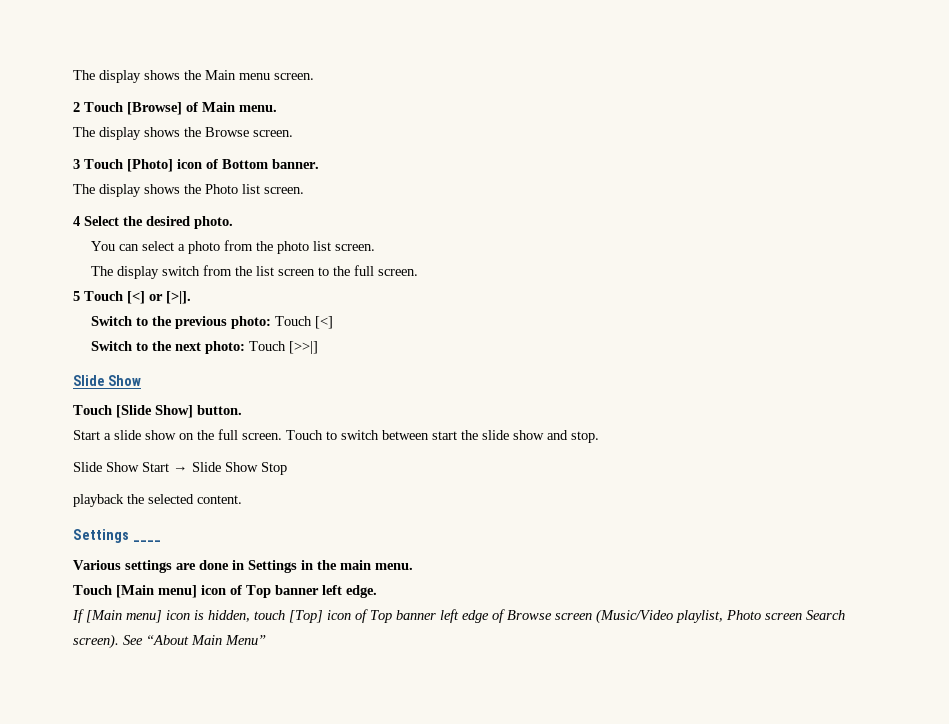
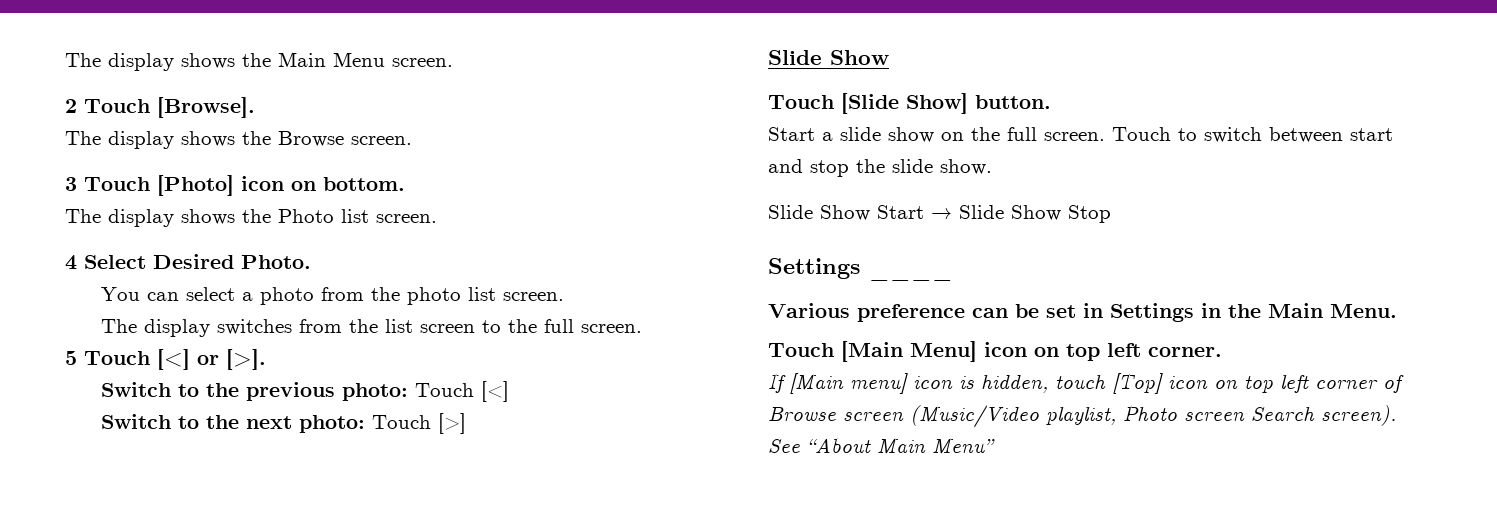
[239,73,270,80] menu -> [333,52,385,67] Menu
[127,102,277,115] [Browse] of Main menu. -> [157,97,255,118] [Browse].
[206,159,319,169] of Bottom banner. -> [291,177,405,191] on bottom.
[123,216,233,229] the desired photo. -> [153,254,311,269] Desired Photo.
[161,266,200,276] switch -> [216,319,292,335] switches
[166,291,191,304] [>|]. -> [226,349,266,370] [>].
[288,341,318,354] [>>|] -> [437,413,466,434] [>]
[461,430,599,443] the slide show and stop. -> [768,159,992,177] and stop the slide show.
[73,494,242,507] // playback the selected content. -> (1111, 214) none
[125,560,229,573] settings are done -> [857,304,1076,322] preference can be set
[340,560,413,570] main menu. -> [1268,303,1397,318] Main Menu.
[158,585,377,598] menu] icon of Top banner left edge. -> [910,341,1222,362] Menu] icon on top left corner.
[355,609,489,623] of Top banner left edge -> [1214,374,1378,393] on top left corner

